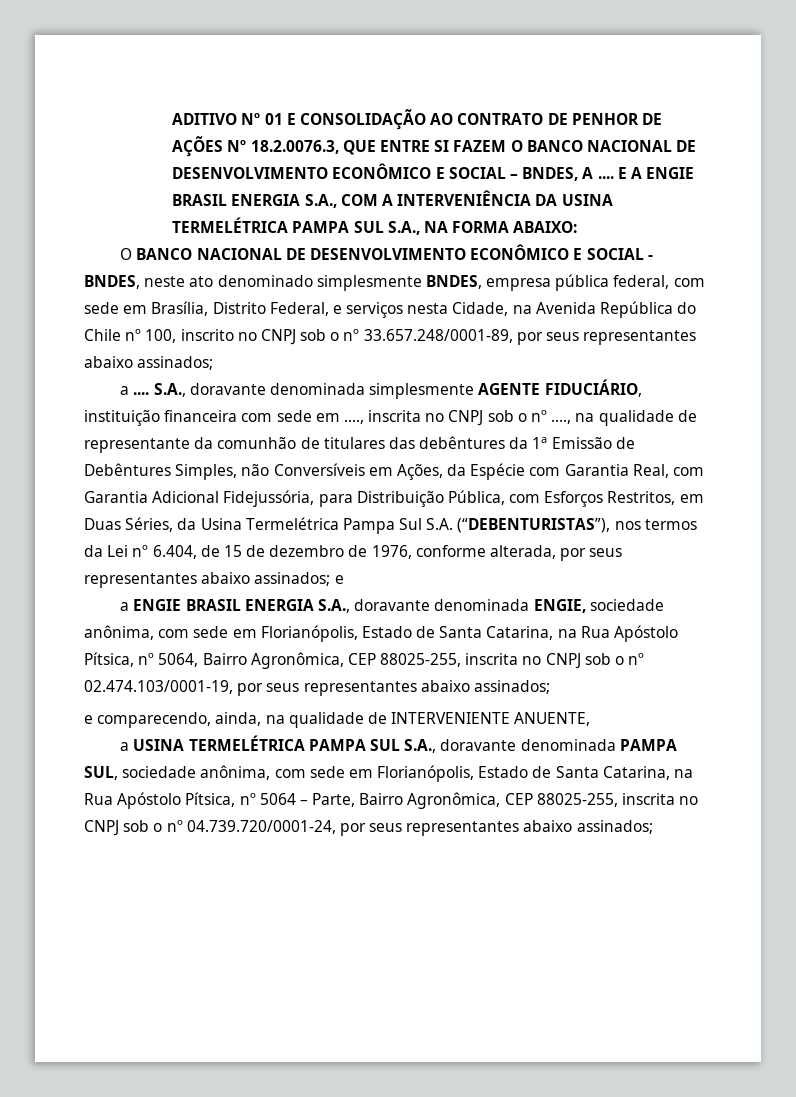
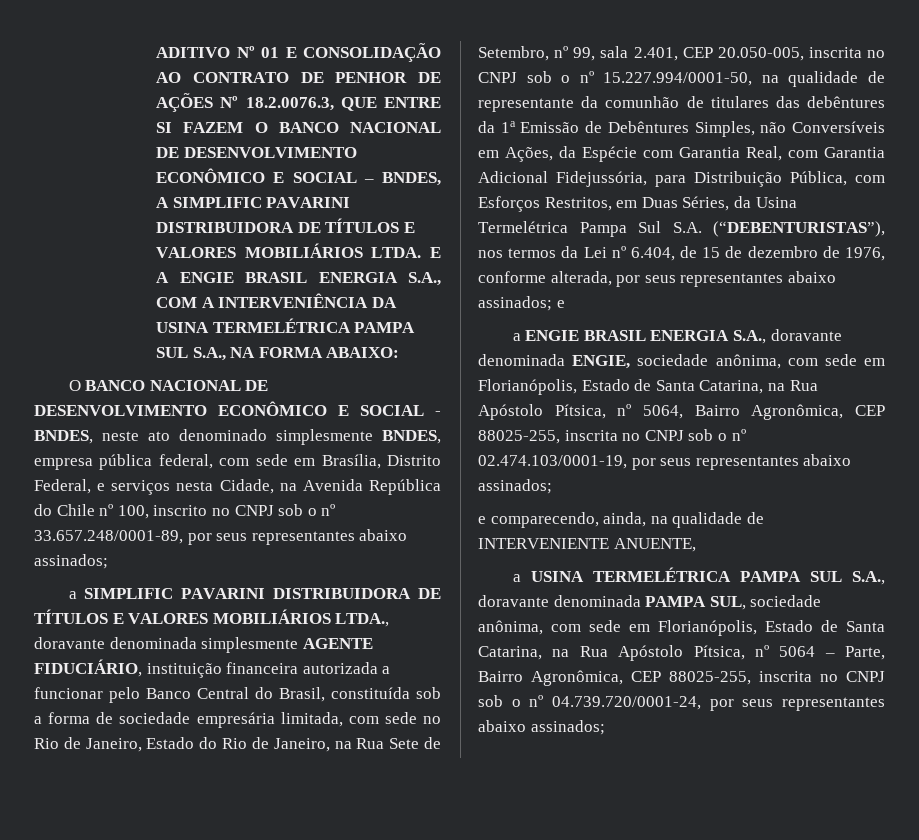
[597,176,614,179] .... -> [172,197,351,208] [156,218,415,233] [156,243,422,258] SIMPLIFIC PAVARINI DISTRIBUIDORA DE TÍTULOS E VALORES MOBILIÁRIOS LTDA.
[133,383,186,397] .... S.A., -> [84,588,441,599] [34,609,390,627] SIMPLIFIC PAVARINI DISTRIBUIDORA DE TÍTULOS E VALORES MOBILIÁRIOS LTDA.,
[241,410,572,426] com sede em ...., inscrita no CNPJ sob o nº ...., -> [302,662,391,674] [34,687,441,703] [34,712,441,728] [34,737,441,752] [478,46,885,61] [478,71,753,86] autorizada a funcionar pelo Banco Central do Brasil, constituída sob a forma de sociedade empresária limitada, com sede no Rio de Janeiro, Estado do Rio de Janeiro, na Rua Sete de Setembro, nº 99, sala 2.401, CEP 20.050-005, inscrita no CNPJ sob o nº 15.227.994/0001-50,

